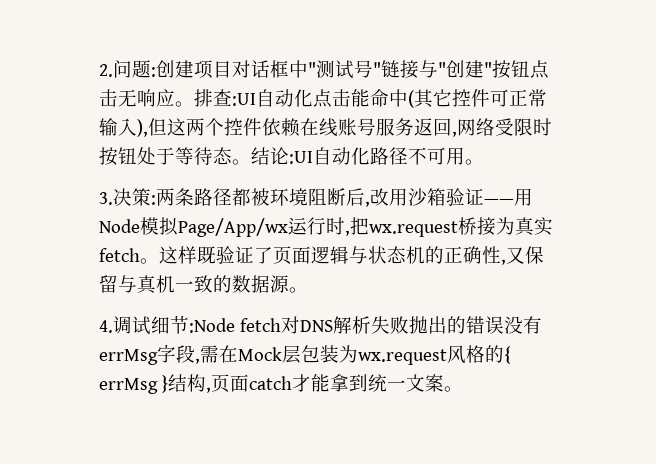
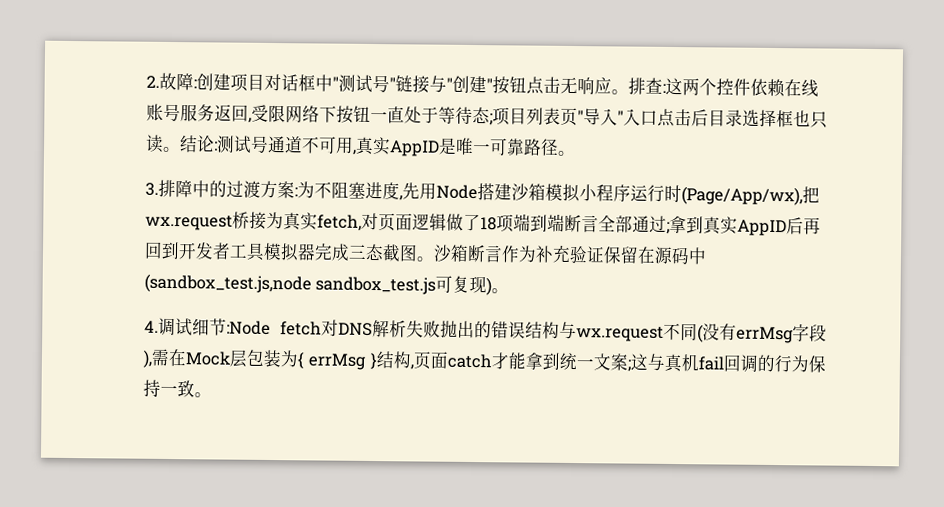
[112,60,151,78] 问题 -> [158,72,194,91] 故障
[231,89,547,108] [98,118,167,137] :UI自动化点击能命中(其它控件可正常输入),但 -> [661,83,666,93] :
[456,118,552,136] [98,147,484,166] [98,188,533,207] [98,217,553,237] [98,246,544,265] [98,275,289,294] 网络受限时按钮处于等待态。结论:UI自动化路径不可用。 // 3.决策:两条路径都被环境阻断后,改用沙箱验证——用Node模拟Page/App/wx运行时,把wx.request桥接为真实fetch。这样既验证了页面逻辑与状态机的正确性,又保留与真机一致的数据源 -> [250,104,828,129] [144,134,576,157] [144,179,820,206] [144,211,821,237] [143,241,707,265] [143,273,493,296] 受限网络下按钮一直处于等待态;项目列表页"导入"入口点击后目录选择框也只读。结论:测试号通道不可用,真实AppID是唯一可靠路径。 // 3.排障中的过渡方案:为不阻塞进度,先用Node搭建沙箱模拟小程序运行时(Page/App/wx),把wx.request桥接为真实fetch,对页面逻辑做了18项端到端断言全部通过;拿到真实AppID后再回到开发者工具模拟器完成三态截图。沙箱断言作为补充验证保留在源码中(sandbox_test.js,node sandbox_test.js可复现)
(504, 325) none -> [525,321,704,343] 结构与wx.request不同(
[194,358,200,364] , -> [142,349,153,368] ),
[357,345,504,365] wx.request风格的 -> (299, 359) none
(444, 383) none -> [627,353,827,373] [142,379,195,398] ;这与真机fail回调的行为保持一致

